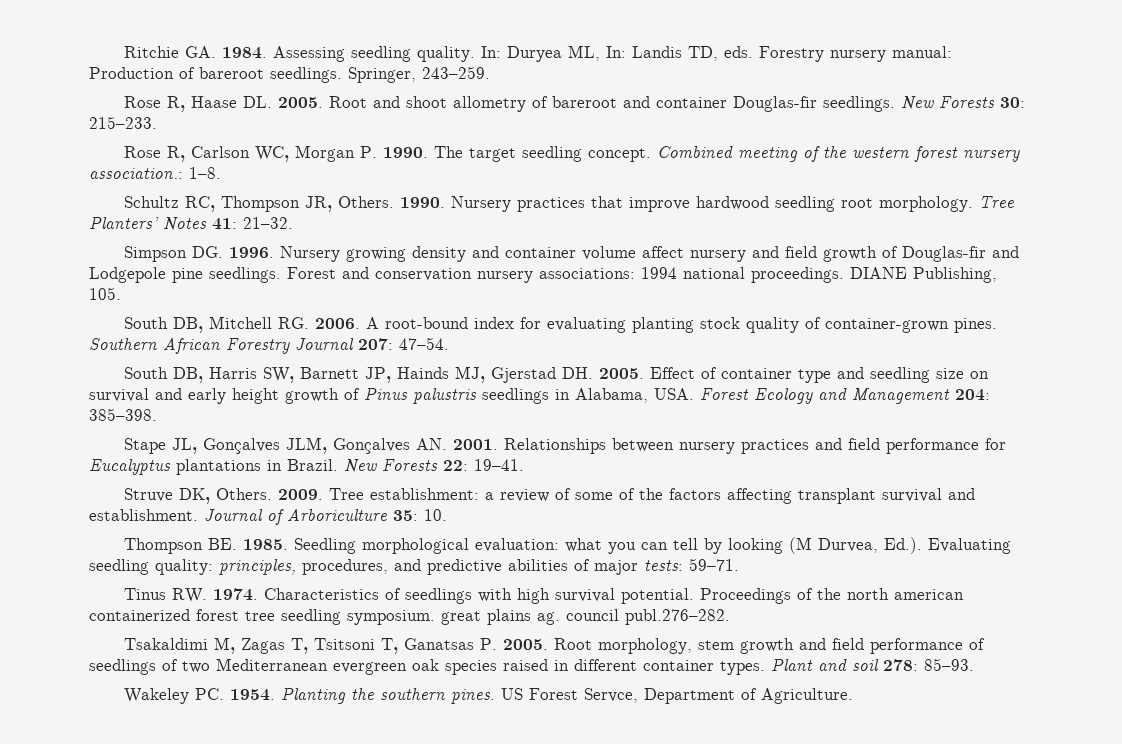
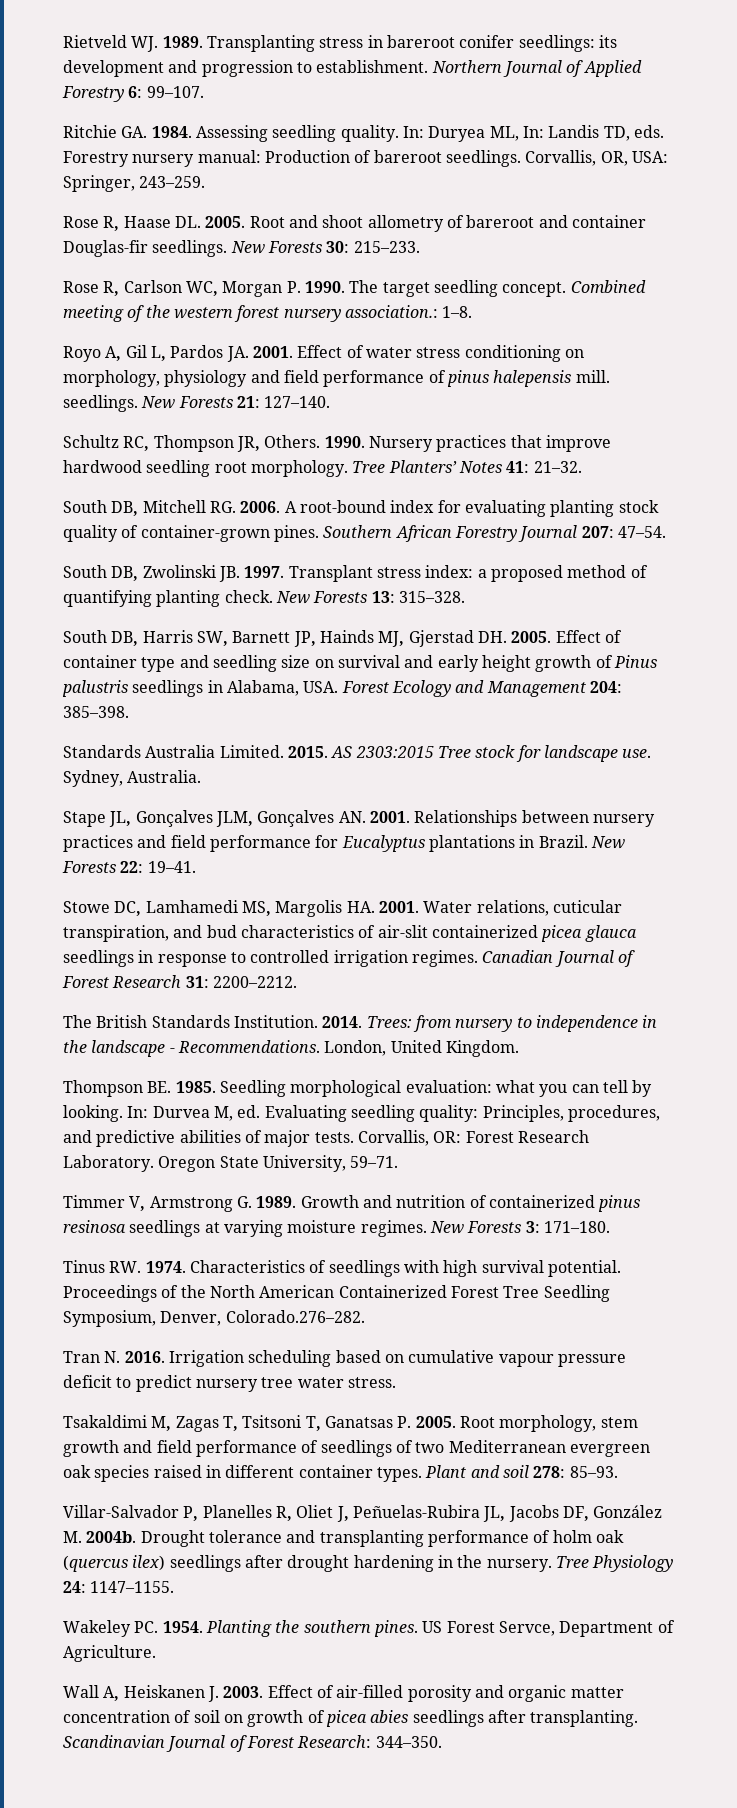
(123, 52) none -> [63,35,617,52] [63,60,642,77] [62,86,204,102] Rietveld WJ. 1989. Transplanting stress in bareroot conifer seedlings: its development and progression to establishment. Northern Journal of Applied Forestry 6: 99–107. //
(342, 75) none -> [525,150,668,166] Corvallis, OR, USA:
(221, 173) none -> [63,345,584,362] [63,370,610,387] [63,395,331,412] // Royo A, Gil L, Pardos JA. 2001. Effect of water stress conditioning on morphology, physiology and field performance of pinus halepensis mill. seedlings. New Forests 21: 127–140.
[123,246,1019,262] [89,267,997,283] [89,287,121,300] // Simpson DG. 1996. Nursery growing density and container volume affect nursery and field growth of Douglas-fir and Lodgepole pine seedlings. Forest and conservation nursery associations: 1994 national proceedings. DIANE Publishing, 105. -> (582, 467) none
(449, 343) none -> [63,565,648,582] [63,590,465,607] // South DB, Zwolinski JB. 1997. Transplant stress index: a proposed method of quantifying planting check. New Forests 13: 315–328.
(157, 414) none -> [63,745,652,762] [63,770,202,787] // Standards Australia Limited. 2015. AS 2303:2015 Tree stock for landscape use. Sydney, Australia.
[123,488,975,504] [89,509,447,525] Struve DK, Others. 2009. Tree establishment: a review of some of the factors affecting transplant survival and establishment. Journal of Arboriculture 35: 10. -> [63,900,622,917] [63,925,637,942] [63,950,635,967] [62,975,297,988] [63,1015,658,1032] [63,1040,519,1057] Stowe DC, Lamhamedi MS, Margolis HA. 2001. Water relations, cuticular transpiration, and bud characteristics of air-slit containerized picea glauca seedlings in response to controlled irrigation regimes. Canadian Journal of Forest Research 31: 2200–2212. // The British Standards Institution. 2014. Trees: from nursery to independence in the landscape - Recommendations. London, United Kingdom.
[727,537,922,554] looking (M Durvea, Ed.). -> [63,1105,261,1122] looking. In: Durvea M, ed.
[219,559,296,575] principles, -> [482,1105,564,1122] Principles,
[644,558,739,571] tests: 59–71. -> [314,1130,589,1146] [63,1155,399,1172] [63,1195,641,1212] [63,1220,610,1237] tests. Corvallis, OR: Forest Research Laboratory. Oregon State University, 59–71. // Timmer V, Armstrong G. 1989. Growth and nutrition of containerized pinus resinosa seedlings at varying moisture regimes. New Forests 3: 171–180.
[846,588,964,600] [89,609,730,625] north american containerized forest tree seedling symposium. great plains ag. council publ.276–282. -> [209,1285,610,1302] [63,1310,365,1327] [63,1350,626,1367] [63,1375,396,1392] North American Containerized Forest Tree Seedling Symposium, Denver, Colorado.276–282. // Tran N. 2016. Irrigation scheduling based on cumulative vapour pressure deficit to predict nursery tree water stress.
(974, 664) none -> [63,1505,663,1522] [63,1530,624,1547] [63,1555,674,1572] [63,1581,175,1593] // Villar-Salvador P, Planelles R, Oliet J, Peñuelas-Rubira JL, Jacobs DF, González M. 2004b. Drought tolerance and transplanting performance of holm oak (quercus ilex) seedlings after drought hardening in the nursery. Tree Physiology 24: 1147–1155.
(853, 696) none -> [63,1685,624,1702] [63,1710,639,1727] [63,1735,442,1752] // Wall A, Heiskanen J. 2003. Effect of air-filled porosity and organic matter concentration of soil on growth of picea abies seedlings after transplanting. Scandinavian Journal of Forest Research: 344–350.

